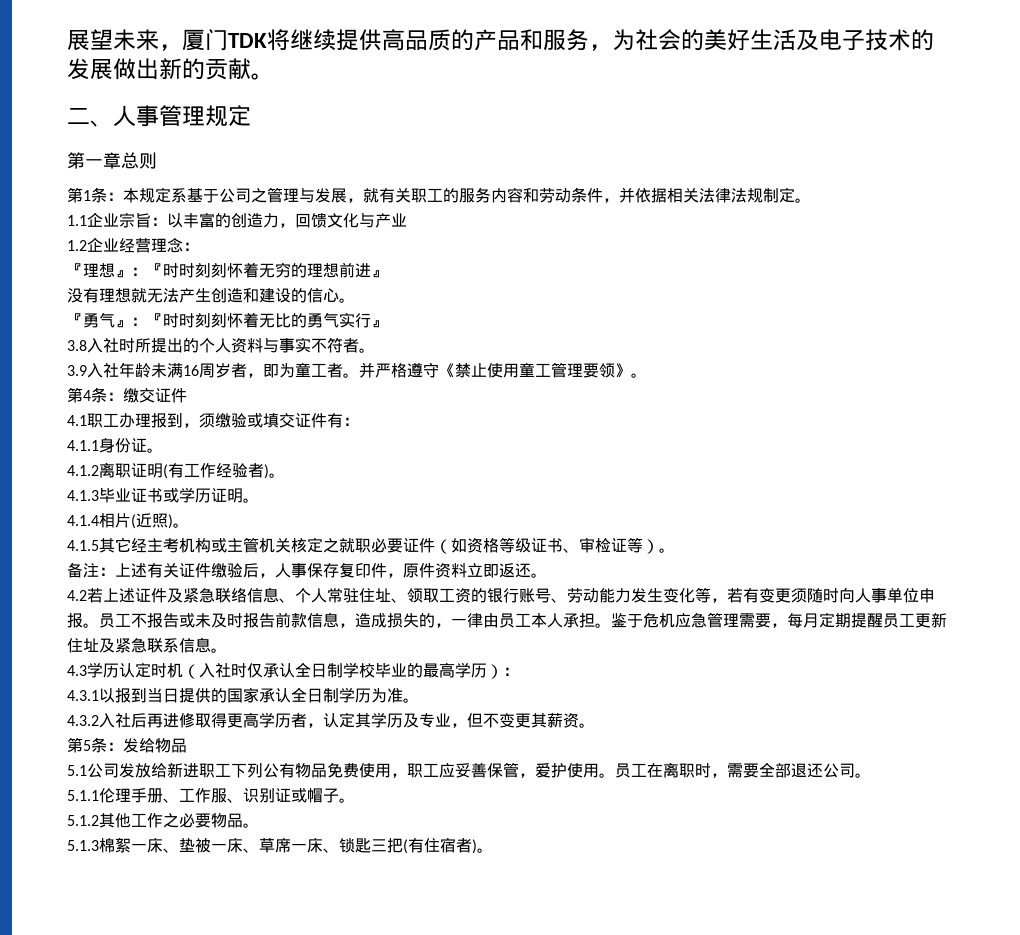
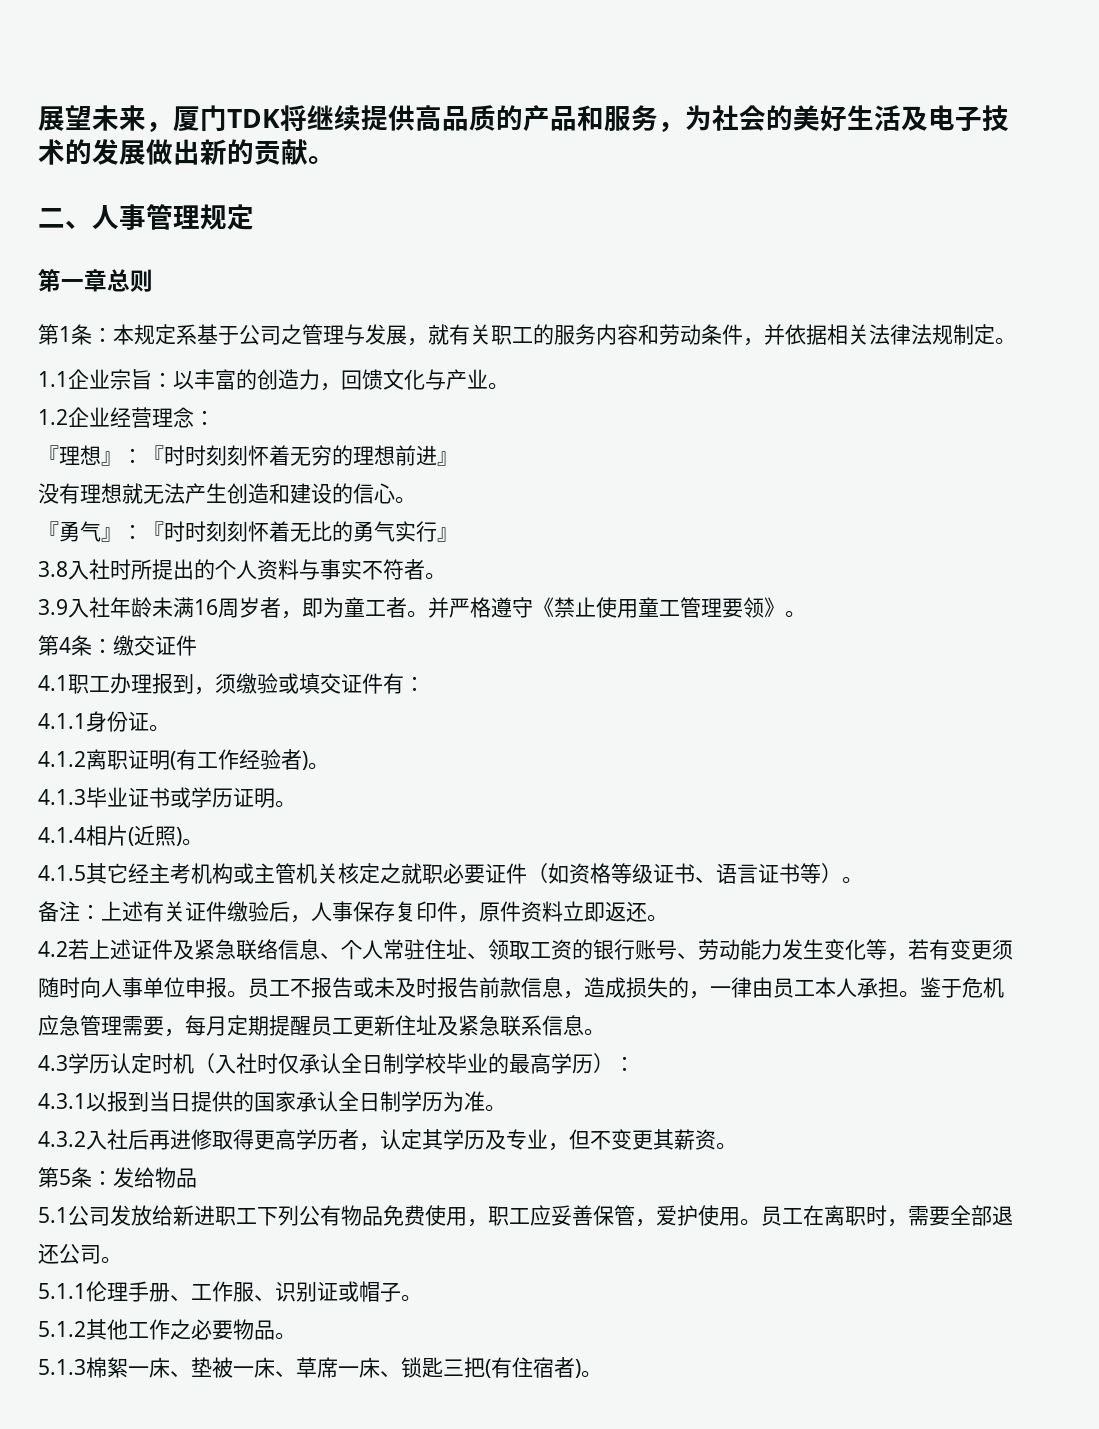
(407, 220) none -> [488,382,509,390] 。
[579,537,627,553] 审检证 -> [716,863,800,884] 语言证书

